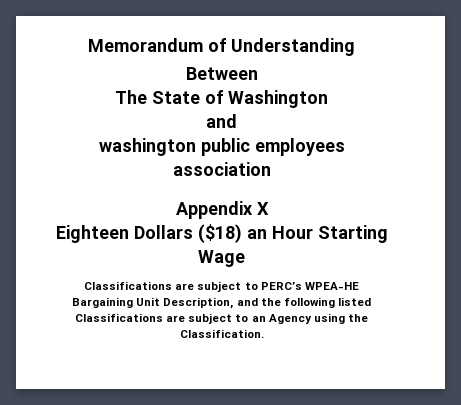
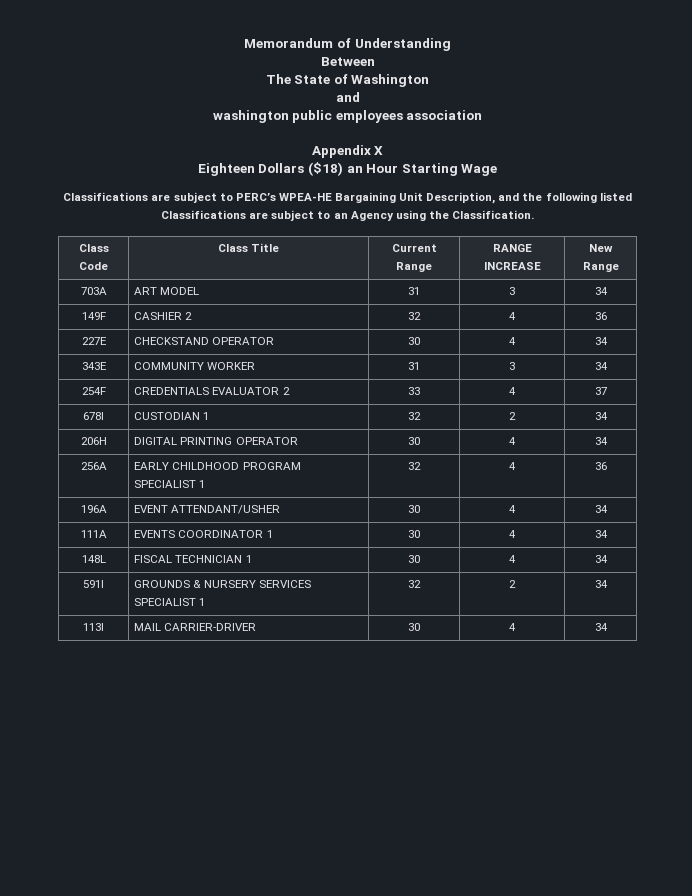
(264, 333) none -> [78,244,109,252] [79,262,108,270] [217,243,280,252] [391,244,437,252] [396,262,432,272] [492,244,532,252] [483,262,541,270] [589,244,613,252] [582,262,619,272] [80,287,107,295] [134,287,200,295] [408,287,420,295] [509,287,515,295] [594,287,608,295] [81,312,106,320] [134,312,193,320] [408,312,421,320] [509,312,516,320] [594,312,607,320] [81,337,107,345] [134,337,275,345] [408,337,420,345] [509,337,516,345] [594,337,608,345] [81,362,107,370] [134,362,256,370] [408,362,420,370] [509,362,515,370] [594,362,608,370] [81,387,106,395] [134,387,290,395] [408,387,420,395] [509,387,516,395] [594,387,607,395] [83,412,104,420] [134,412,210,420] [408,412,421,420] [509,412,516,420] [594,412,608,420] [80,437,107,445] [134,437,298,445] [408,437,420,445] [509,437,516,445] [594,437,608,445] [80,462,107,470] [134,462,301,470] [134,480,206,488] [408,462,421,470] [509,462,516,470] [594,462,607,470] [80,505,107,513] [134,505,281,514] [408,505,420,513] [509,505,516,513] [594,505,608,513] [80,530,107,538] [134,530,273,538] [408,530,420,538] [509,530,516,538] [594,530,608,538] [81,555,106,563] [134,555,252,563] [408,555,420,563] [509,555,516,563] [594,555,608,563] [83,580,104,588] [134,580,311,588] [134,598,206,606] [408,580,421,588] [509,580,516,588] [594,580,608,588] [83,623,104,631] [134,623,257,631] [408,623,420,631] [509,623,516,631] [594,623,608,631] // Class Code | Class Title | Current Range | RANGE INCREASE | New Range // 703A | ART MODEL | 31 | 3 | 34 // 149F | CASHIER 2 | 32 | 4 | 36 // 227E | CHECKSTAND OPERATOR | 30 | 4 | 34 // 343E | COMMUNITY WORKER | 31 | 3 | 34 // 254F | CREDENTIALS EVALUATOR 2 | 33 | 4 | 37 // 678I | CUSTODIAN 1 | 32 | 2 | 34 // 206H | DIGITAL PRINTING OPERATOR | 30 | 4 | 34 // 256A | EARLY CHILDHOOD PROGRAM SPECIALIST 1 | 32 | 4 | 36 // 196A | EVENT ATTENDANT/USHER | 30 | 4 | 34 // 111A | EVENTS COORDINATOR 1 | 30 | 4 | 34 // 148L | FISCAL TECHNICIAN 1 | 30 | 4 | 34 // 591I | GROUNDS & NURSERY SERVICES SPECIALIST 1 | 32 | 2 | 34 // 113I | MAIL CARRIER-DRIVER | 30 | 4 | 34

